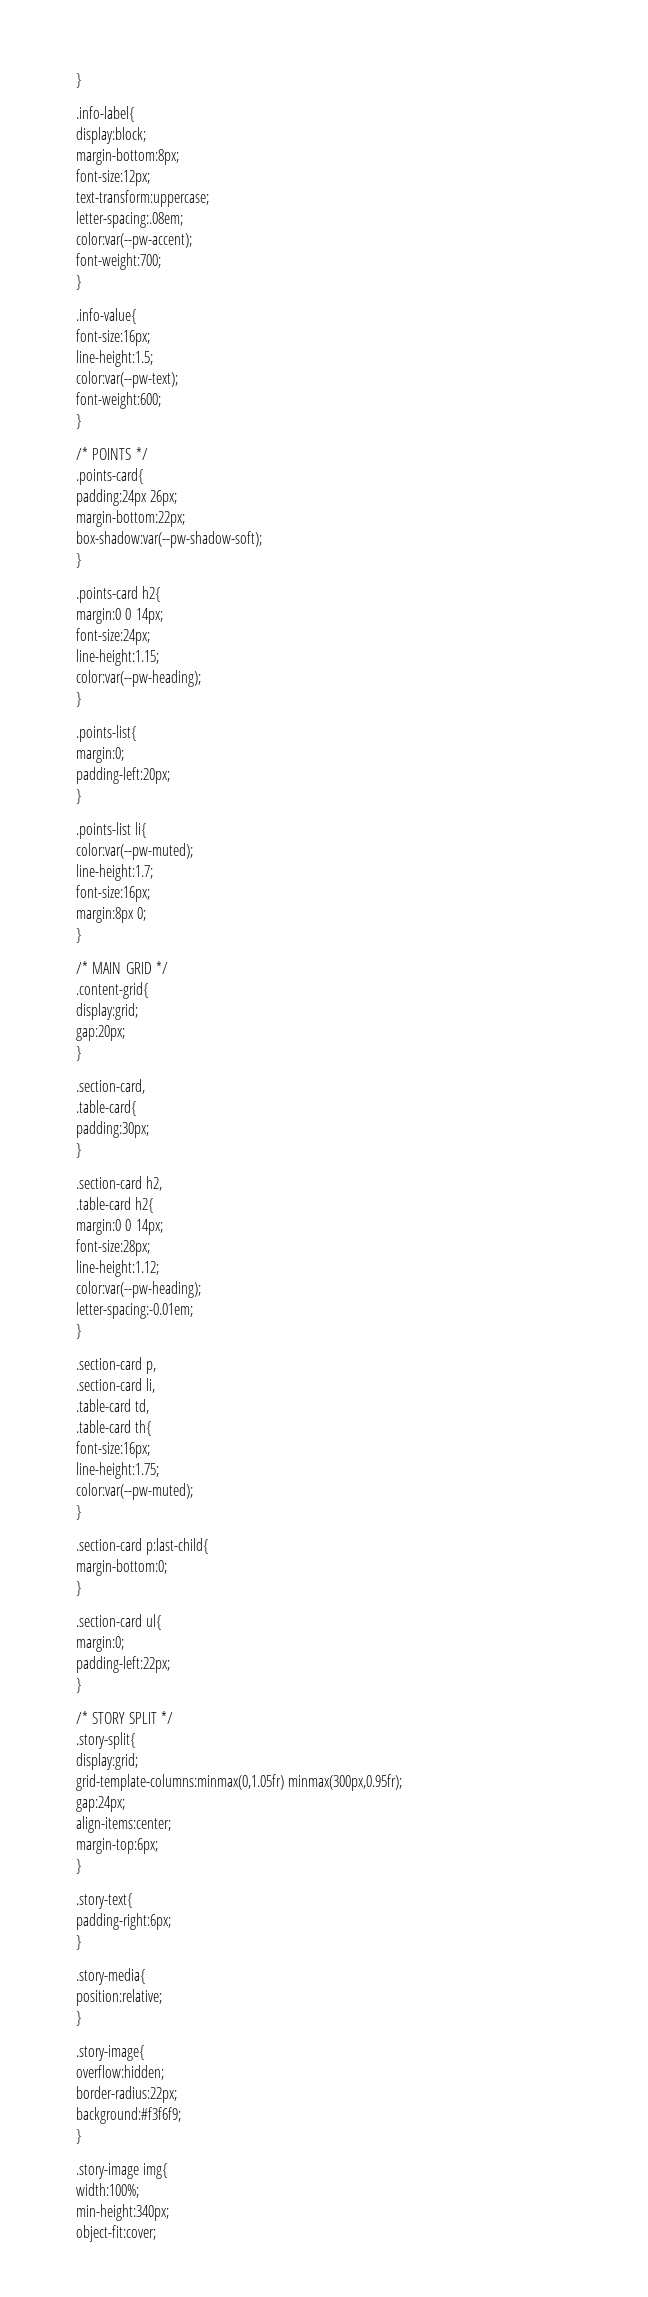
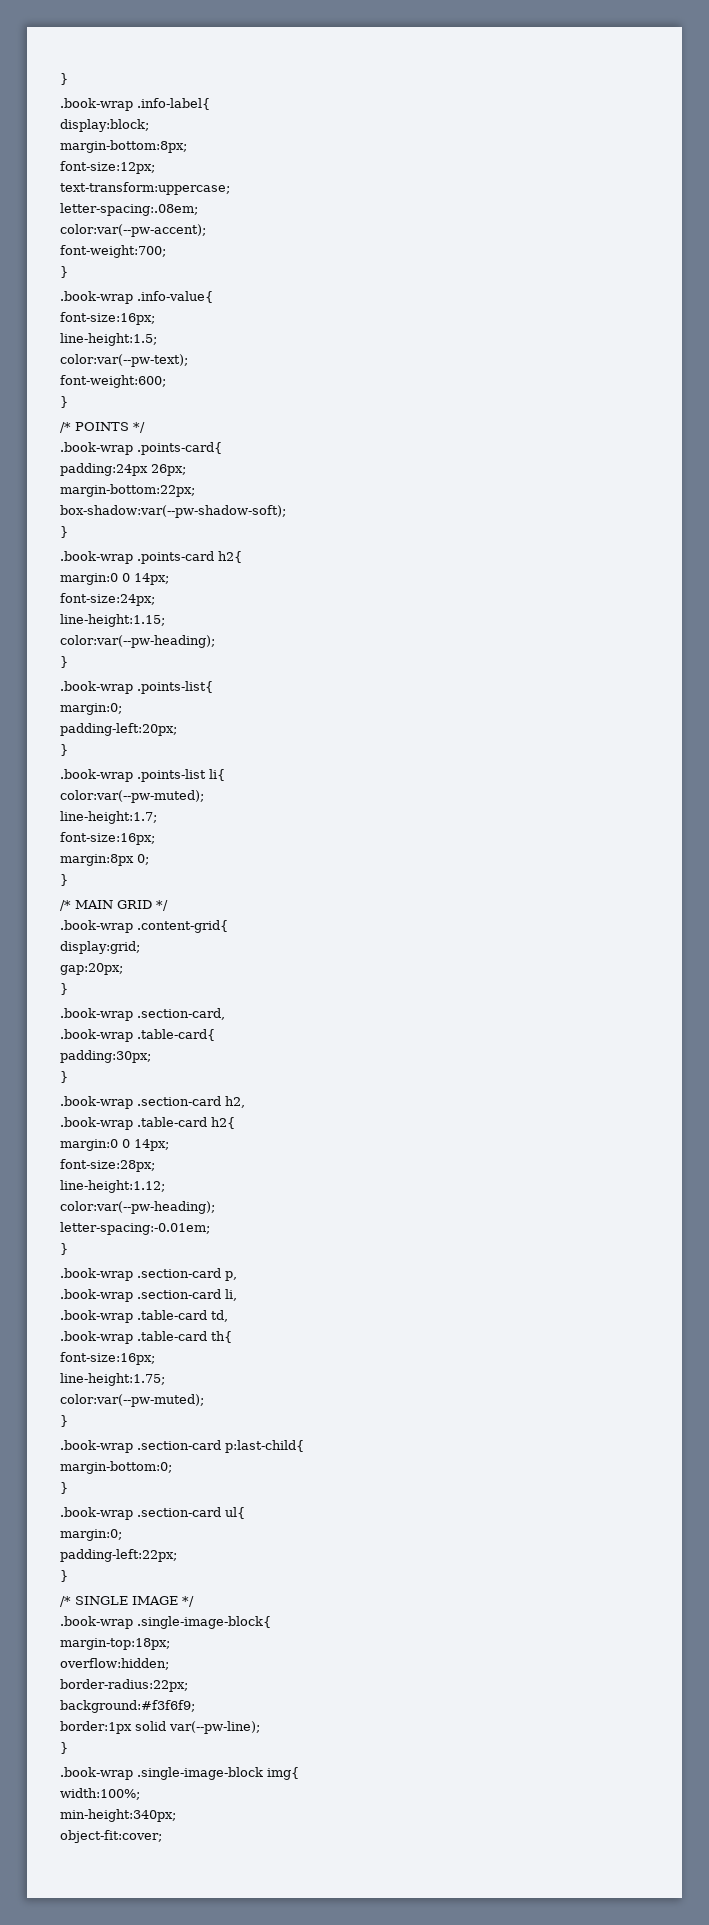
[76,73,82,88] } // -> [60,73,68,85] [60,98,133,111] } // .book-wrap
(82, 282) none -> [60,291,133,304] .book-wrap
(148, 453) none -> [60,442,133,455] .book-wrap
(82, 560) none -> [60,551,133,564] .book-wrap
(82, 699) none -> [60,681,133,694] .book-wrap
(82, 796) none -> [60,769,133,782] .book-wrap
(168, 967) none -> [60,920,133,933] .book-wrap
(82, 1053) none -> [60,1008,133,1021] .book-wrap
(145, 1086) none -> [60,1029,133,1042] .book-wrap
(82, 1150) none -> [60,1096,133,1109] .book-wrap
(163, 1183) none -> [60,1117,133,1130] .book-wrap
(82, 1331) none -> [60,1268,133,1281] .book-wrap
(157, 1367) none -> [60,1289,133,1302] .book-wrap
(156, 1385) none -> [60,1310,133,1323] .book-wrap
(150, 1406) none -> [60,1331,133,1344] .book-wrap
(82, 1512) none -> [60,1440,133,1453] .book-wrap
(82, 1588) none -> [60,1507,133,1520] .book-wrap
[92,1711,173,1724] [76,1732,136,1749] [76,1753,138,1770] [76,1774,403,1791] [76,1796,125,1812] [76,1816,171,1833] [76,1838,158,1854] [76,1859,82,1874] [76,1893,133,1909] [76,1913,171,1930] [76,1935,82,1950] [76,1968,146,1985] [76,1989,162,2006] [76,2011,82,2026] [76,2045,145,2061] STORY SPLIT */ // .story-split{ // display:grid; // grid-template-columns:minmax(0,1.05fr) minmax(300px,0.95fr); // gap:24px; // align-items:center; // margin-top:6px; // } // .story-text{ // padding-right:6px; // } // .story-media{ // position:relative; // } // .story-image{ -> [75,1596,194,1607] [60,1616,271,1629] [60,1638,170,1650] SINGLE IMAGE */ // .book-wrap .single-image-block{ // margin-top:18px;
[76,2129,82,2144] [76,2163,139,2179] // } // .story-image -> [60,1721,260,1734] [60,1742,68,1754] [60,1767,263,1780] // border:1px solid var(--pw-line); // } // .book-wrap .single-image-block

